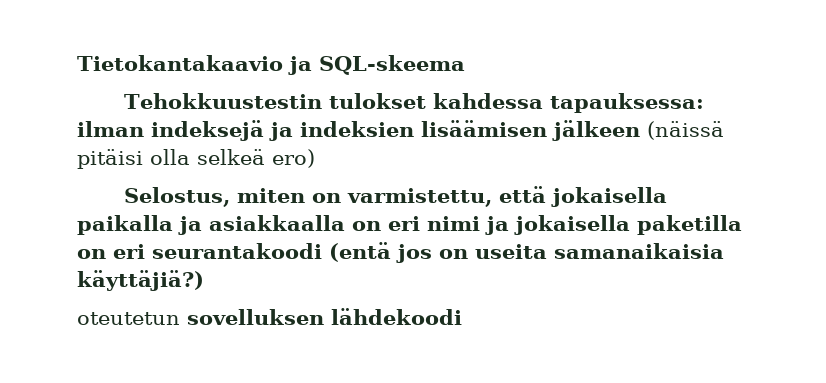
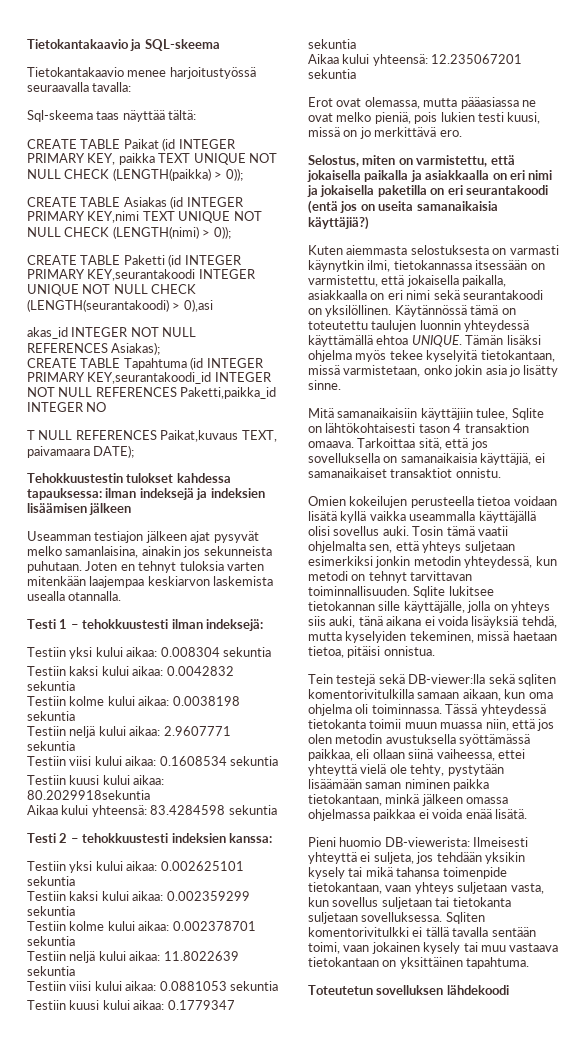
(465, 65) none -> [27,67,256,79] [27,82,132,92] [27,110,197,122] [27,138,236,151] [27,153,277,165] [27,168,243,181] [27,196,244,209] [27,211,262,223] [27,226,231,239] [27,254,242,267] [27,269,256,281] [27,284,197,296] [27,299,213,312] [27,327,197,339] [27,342,161,355] [27,357,264,370] [27,372,272,384] [27,387,277,399] [27,402,107,412] [27,430,277,442] [27,445,135,458] // Tietokantakaavio menee harjoitustyössä seuraavalla tavalla: // Sql-skeema taas näyttää tältä: // CREATE TABLE Paikat (id INTEGER PRIMARY KEY, paikka TEXT UNIQUE NOT NULL CHECK (LENGTH(paikka) > 0)); // CREATE TABLE Asiakas (id INTEGER PRIMARY KEY,nimi TEXT UNIQUE NOT NULL CHECK (LENGTH(nimi) > 0)); // CREATE TABLE Paketti (id INTEGER PRIMARY KEY,seurantakoodi INTEGER UNIQUE NOT NULL CHECK (LENGTH(seurantakoodi) > 0),asi // akas_id INTEGER NOT NULL REFERENCES Asiakas); // CREATE TABLE Tapahtuma (id INTEGER PRIMARY KEY,seurantakoodi_id INTEGER NOT NULL REFERENCES Paketti,paikka_id INTEGER NO // T NULL REFERENCES Paikat,kuvaus TEXT, paivamaara DATE);
[647,121,724,140] [77,149,315,169] (näissä pitäisi olla selkeä ero) -> [27,531,259,543] [27,546,272,558] [27,561,264,573] [27,576,274,588] [27,591,122,601] [27,619,263,631] [27,647,271,659] [27,666,234,676] [27,681,75,691] [27,696,240,706] [27,711,75,721] [27,726,231,738] [27,741,75,751] [27,756,278,766] [27,775,165,785] [27,790,150,800] [27,805,277,817] [27,833,272,843] [27,861,244,873] [27,876,75,886] [27,891,250,901] [27,906,75,916] [27,921,256,931] [27,936,75,946] [27,951,239,963] [27,966,75,976] [27,981,278,991] [27,1000,235,1010] [308,39,356,49] [308,54,523,66] [308,69,356,79] [308,97,536,109] [308,112,541,124] [308,127,462,139] // Useamman testiajon jälkeen ajat pysyvät melko samanlaisina, ainakin jos sekunneista puhutaan. Joten en tehnyt tuloksia varten mitenkään laajempaa keskiarvon laskemista usealla otannalla. // Testi 1 – tehokkuustesti ilman indeksejä: // Testiin yksi kului aikaa: 0.008304 sekuntia // Testiin kaksi kului aikaa: 0.0042832 sekuntia // Testiin kolme kului aikaa: 0.0038198 sekuntia // Testiin neljä kului aikaa: 2.9607771 sekuntia // Testiin viisi kului aikaa: 0.1608534 sekuntia // Testiin kuusi kului aikaa: 80.2029918sekuntia // Aikaa kului yhteensä: 83.4284598 sekuntia // Testi 2 – tehokkuustesti indeksien kanssa: // Testiin yksi kului aikaa: 0.002625101 sekuntia // Testiin kaksi kului aikaa: 0.002359299 sekuntia // Testiin kolme kului aikaa: 0.002378701 sekuntia // Testiin neljä kului aikaa: 11.8022639 sekuntia // Testiin viisi kului aikaa: 0.0881053 sekuntia // Testiin kuusi kului aikaa: 0.1779347 sekuntia // Aikaa kului yhteensä: 12.235067201 sekuntia // Erot ovat olemassa, mutta pääasiassa ne ovat melko pieniä, pois lukien testi kuusi, missä on jo merkittävä ero.
[77,312,180,325] oteutetun -> [308,245,559,255] [308,260,545,272] [308,275,507,287] [308,290,543,300] [308,305,516,317] [308,320,530,332] [308,335,541,347] [308,350,555,362] [308,365,559,377] [308,380,341,390] [308,408,544,420] [308,423,529,433] [308,438,488,450] [308,453,545,465] [308,468,501,478] [308,496,557,508] [308,511,536,523] [308,526,508,536] [308,541,515,553] [308,556,557,568] [308,571,473,583] [308,586,494,598] [308,601,550,613] [308,616,557,628] [308,631,557,643] [308,646,435,658] [308,674,556,686] [308,689,553,701] [308,704,546,716] [308,719,555,731] [308,734,531,746] [308,749,525,761] [308,764,504,776] [308,779,490,791] [308,794,509,806] [308,809,527,821] [308,837,529,847] [308,852,525,864] [308,867,507,879] [308,882,544,894] [308,897,511,909] [308,912,485,924] [308,927,536,937] [308,942,559,954] [308,957,530,969] [308,985,373,995] Kuten aiemmasta selostuksesta on varmasti käynytkin ilmi, tietokannassa itsessään on varmistettu, että jokaisella paikalla, asiakkaalla on eri nimi sekä seurantakoodi on yksilöllinen. Käytännössä tämä on toteutettu taulujen luonnin yhteydessä käyttämällä ehtoa UNIQUE. Tämän lisäksi ohjelma myös tekee kyselyitä tietokantaan, missä varmistetaan, onko jokin asia jo lisätty sinne. // Mitä samanaikaisiin käyttäjiin tulee, Sqlite on lähtökohtaisesti tason 4 transaktion omaava. Tarkoittaa sitä, että jos sovelluksella on samanaikaisia käyttäjiä, ei samanaikaiset transaktiot onnistu. // Omien kokeilujen perusteella tietoa voidaan lisätä kyllä vaikka useammalla käyttäjällä olisi sovellus auki. Tosin tämä vaatii ohjelmalta sen, että yhteys suljetaan esimerkiksi jonkin metodin yhteydessä, kun metodi on tehnyt tarvittavan toiminnallisuuden. Sqlite lukitsee tietokannan sille käyttäjälle, jolla on yhteys siis auki, tänä aikana ei voida lisäyksiä tehdä, mutta kyselyiden tekeminen, missä haetaan tietoa, pitäisi onnistua. // Tein testejä sekä DB-viewer:lla sekä sqliten komentorivitulkilla samaan aikaan, kun oma ohjelma oli toiminnassa. Tässä yhteydessä tietokanta toimii muun muassa niin, että jos olen metodin avustuksella syöttämässä paikkaa, eli ollaan siinä vaiheessa, ettei yhteyttä vielä ole tehty, pystytään lisäämään saman niminen paikka tietokantaan, minkä jälkeen omassa ohjelmassa paikkaa ei voida enää lisätä. // Pieni huomio DB-viewerista: Ilmeisesti yhteyttä ei suljeta, jos tehdään yksikin kysely tai mikä tahansa toimenpide tietokantaan, vaan yhteys suljetaan vasta, kun sovellus suljetaan tai tietokanta suljetaan sovelluksessa. Sqliten komentorivitulkki ei tällä tavalla sentään toimi, vaan jokainen kysely tai muu vastaava tietokantaan on yksittäinen tapahtuma. // Toteutetun

